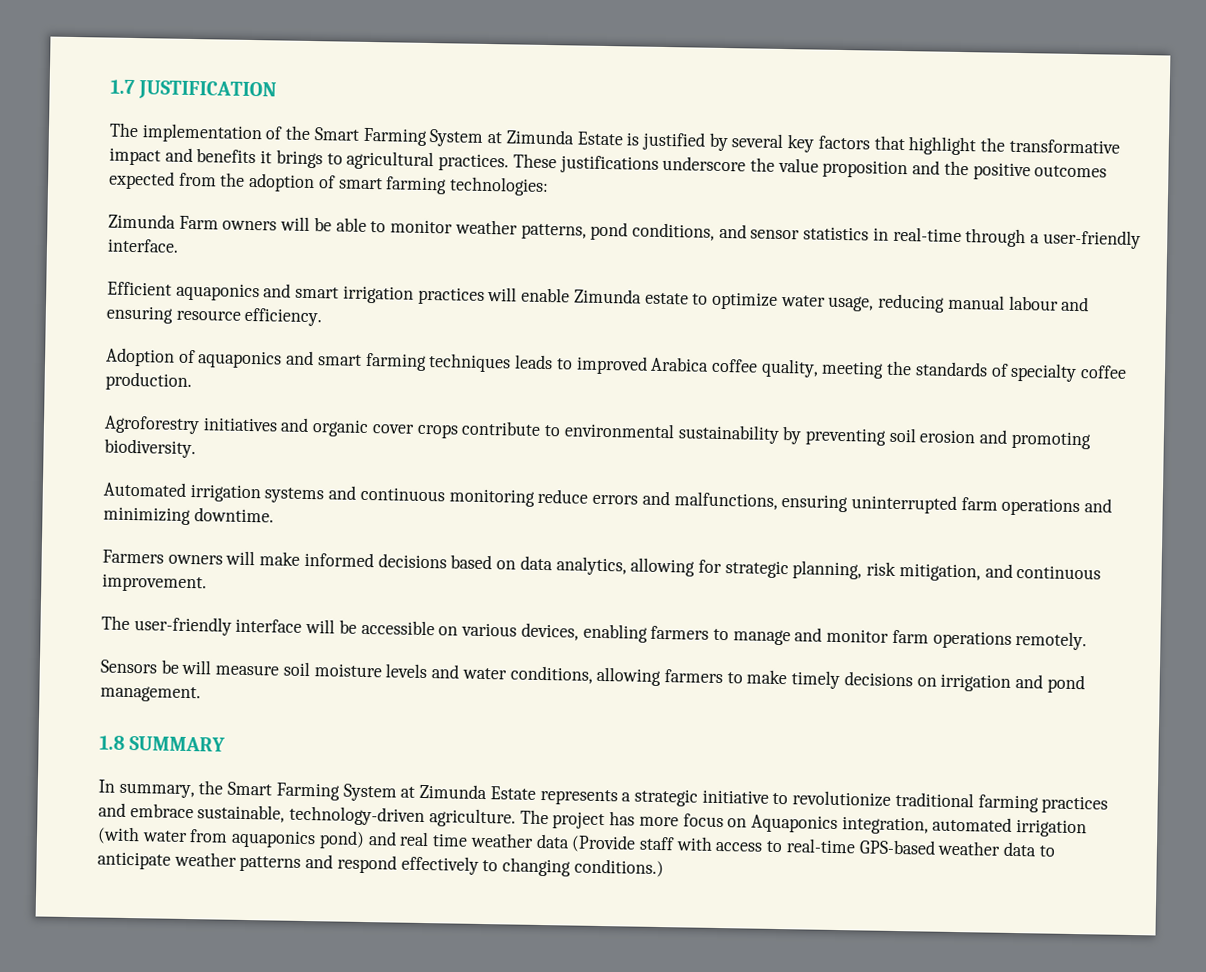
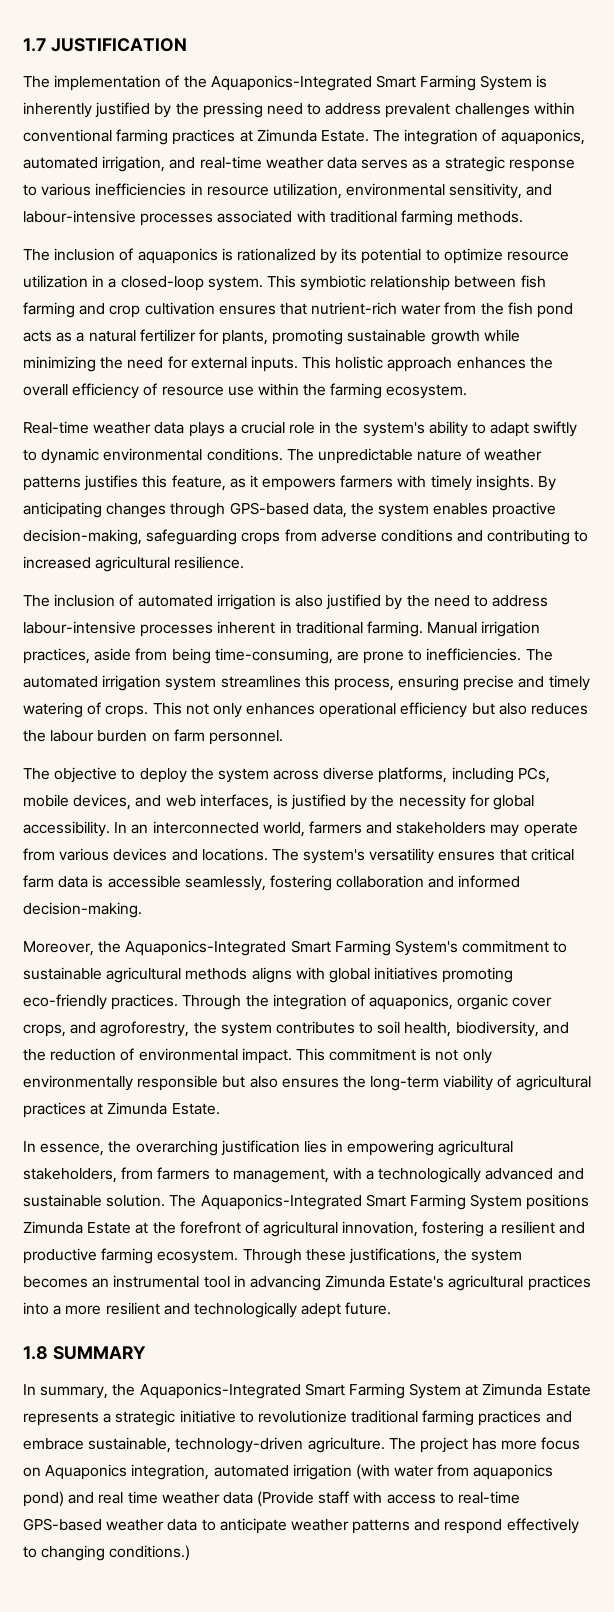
[313,127,1120,156] [109,147,1108,181] [108,170,550,197] [108,213,1141,250] [107,238,179,253] [107,281,1090,313] [106,305,323,327] [105,347,1128,383] [105,371,192,392] [104,415,1091,450] [104,438,196,459] [103,481,1113,517] [103,506,274,526] [102,549,1102,582] [102,573,207,593] [101,615,1088,651] [100,659,1085,694] [100,685,201,703] Smart Farming System at Zimunda Estate is justified by several key factors that highlight the transformative impact and benefits it brings to agricultural practices. These justifications underscore the value proposition and the positive outcomes expected from the adoption of smart farming technologies: // Zimunda Farm owners will be able to monitor weather patterns, pond conditions, and sensor statistics in real-time through a user-friendly interface. // Efficient aquaponics and smart irrigation practices will enable Zimunda estate to optimize water usage, reducing manual labour and ensuring resource efficiency. // Adoption of aquaponics and smart farming techniques leads to improved Arabica coffee quality, meeting the standards of specialty coffee production. // Agroforestry initiatives and organic cover crops contribute to environmental sustainability by preventing soil erosion and promoting biodiversity. // Automated irrigation systems and continuous monitoring reduce errors and malfunctions, ensuring uninterrupted farm operations and minimizing downtime. // Farmers owners will make informed decisions based on data analytics, allowing for strategic planning, risk mitigation, and continuous improvement. // The user-friendly interface will be accessible on various devices, enabling farmers to manage and monitor farm operations remotely. // Sensors be will measure soil moisture levels and water conditions, allowing farmers to make timely decisions on irrigation and pond management. -> [210,75,548,91] [23,102,575,118] [23,129,585,145] [23,156,575,172] [23,183,553,199] [23,210,524,226] [23,248,570,264] [23,275,546,291] [23,302,574,318] [23,329,520,345] [23,356,553,372] [23,383,468,399] [23,421,578,437] [23,448,543,464] [23,475,557,491] [23,502,557,518] [23,529,589,545] [23,556,245,572] [23,594,549,610] [23,621,541,637] [23,648,553,664] [23,675,590,691] [23,702,589,718] [23,729,283,745] [23,767,550,783] [23,794,535,810] [23,821,578,837] [23,848,574,864] [23,875,521,891] [23,902,142,918] [23,940,568,956] [23,967,514,983] [23,994,553,1010] [23,1021,569,1037] [23,1048,492,1064] [23,1075,591,1091] [23,1102,220,1118] [23,1140,514,1156] [23,1167,584,1183] [23,1194,590,1210] [23,1221,586,1237] [23,1248,523,1264] [23,1275,591,1291] [23,1302,392,1318] Aquaponics-Integrated Smart Farming System is inherently justified by the pressing need to address prevalent challenges within conventional farming practices at Zimunda Estate. The integration of aquaponics, automated irrigation, and real-time weather data serves as a strategic response to various inefficiencies in resource utilization, environmental sensitivity, and labour-intensive processes associated with traditional farming methods. // The inclusion of aquaponics is rationalized by its potential to optimize resource utilization in a closed-loop system. This symbiotic relationship between fish farming and crop cultivation ensures that nutrient-rich water from the fish pond acts as a natural fertilizer for plants, promoting sustainable growth while minimizing the need for external inputs. This holistic approach enhances the overall efficiency of resource use within the farming ecosystem. // Real-time weather data plays a crucial role in the system's ability to adapt swiftly to dynamic environmental conditions. The unpredictable nature of weather patterns justifies this feature, as it empowers farmers with timely insights. By anticipating changes through GPS-based data, the system enables proactive decision-making, safeguarding crops from adverse conditions and contributing to increased agricultural resilience. // The inclusion of automated irrigation is also justified by the need to address labour-intensive processes inherent in traditional farming. Manual irrigation practices, aside from being time-consuming, are prone to inefficiencies. The automated irrigation system streamlines this process, ensuring precise and timely watering of crops. This not only enhances operational efficiency but also reduces the labour burden on farm personnel. // The objective to deploy the system across diverse platforms, including PCs, mobile devices, and web interfaces, is justified by the necessity for global accessibility. In an interconnected world, farmers and stakeholders may operate from various devices and locations. The system's versatility ensures that critical farm data is accessible seamlessly, fostering collaboration and informed decision-making. // Moreover, the Aquaponics-Integrated Smart Farming System's commitment to sustainable agricultural methods aligns with global initiatives promoting eco-friendly practices. Through the integration of aquaponics, organic cover crops, and agroforestry, the system contributes to soil health, biodiversity, and the reduction of environmental impact. This commitment is not only environmentally responsible but also ensures the long-term viability of agricultural practices at Zimunda Estate. // In essence, the overarching justification lies in empowering agricultural stakeholders, from farmers to management, with a technologically advanced and sustainable solution. The Aquaponics-Integrated Smart Farming System positions Zimunda Estate at the forefront of agricultural innovation, fostering a resilient and productive farming ecosystem. Through these justifications, the system becomes an instrumental tool in advancing Zimunda Estate's agricultural practices into a more resilient and technologically adept future.
(224, 787) none -> [139,1383,301,1399] Aquaponics-Integrated

